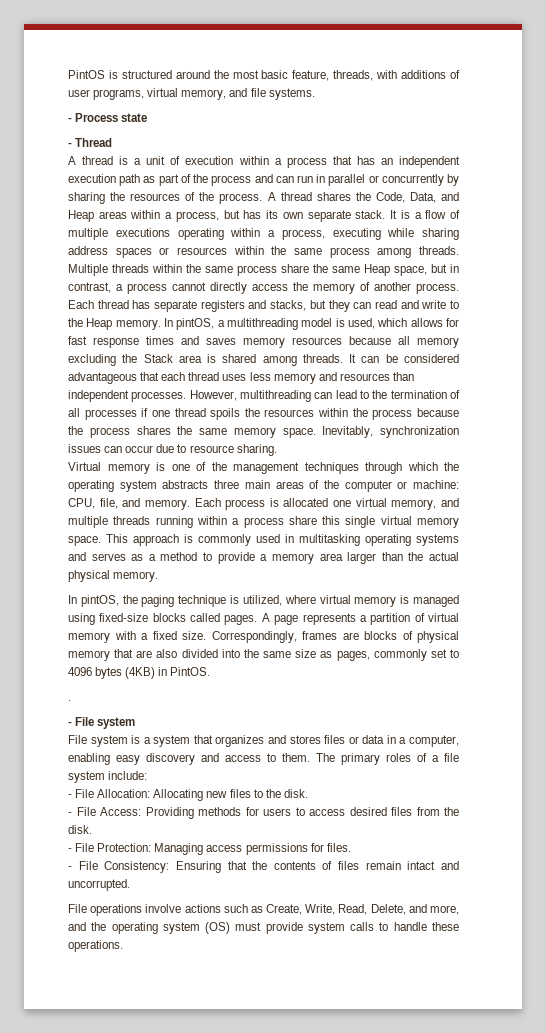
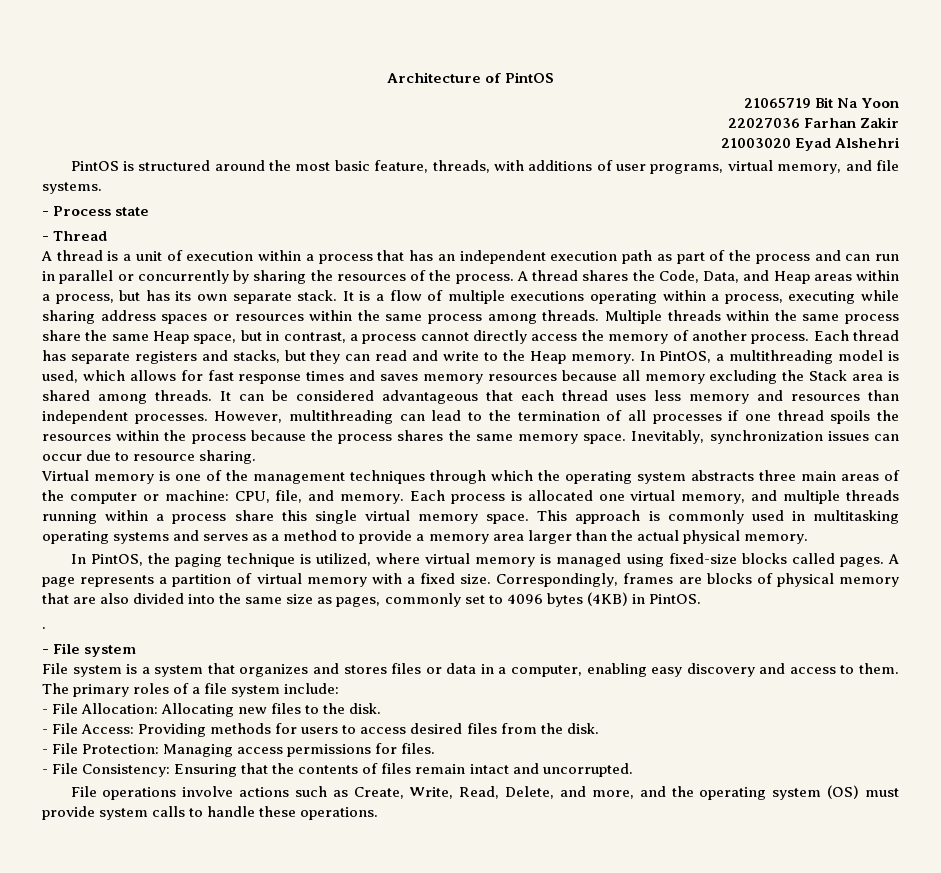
(68, 74) none -> [386,72,555,83] [743,97,900,108] [727,117,899,128] [720,137,900,151] Architecture of PintOS // 21065719 Bit Na Yoon // 22027036 Farhan Zakir // 21003020 Eyad Alshehri //
[176,318,215,330] pintOS, -> [659,351,712,363] PintOS,
[80,595,119,607] pintOS, -> [90,554,143,566] PintOS,

